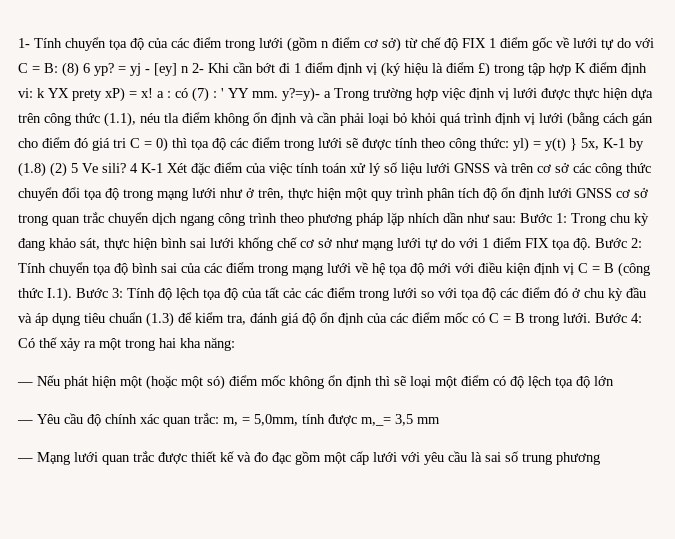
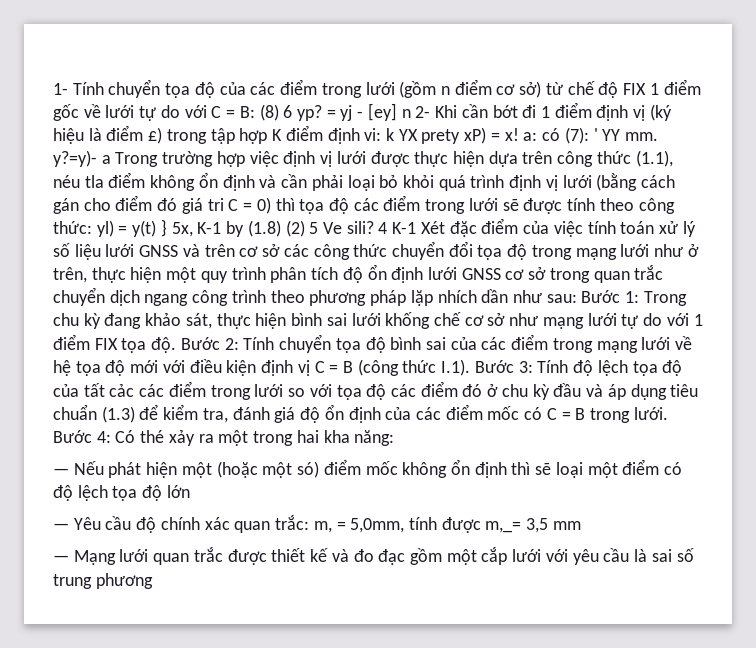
[157,87,217,102] a : có (7) : -> [523,127,589,144] a: có (7):
[39,337,57,348] thế -> [140,430,165,443] thé
[350,451,369,465] cấp -> [481,547,508,565] cắp

